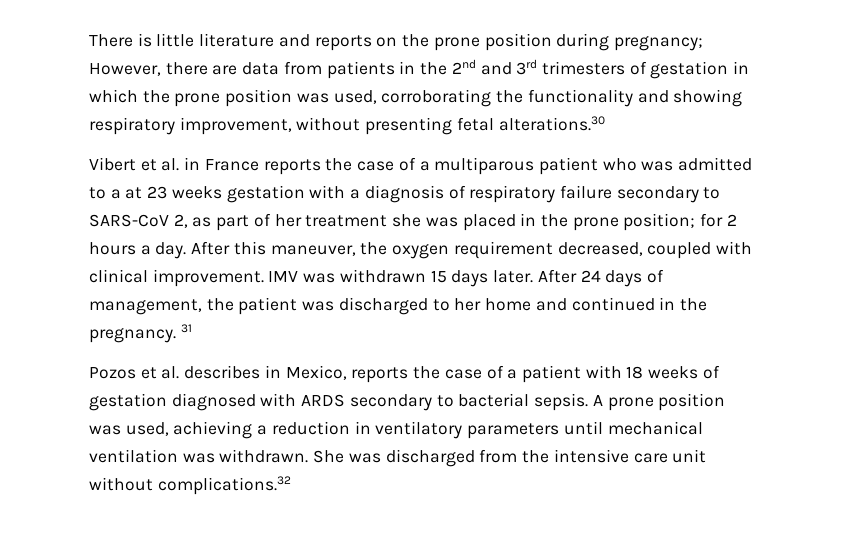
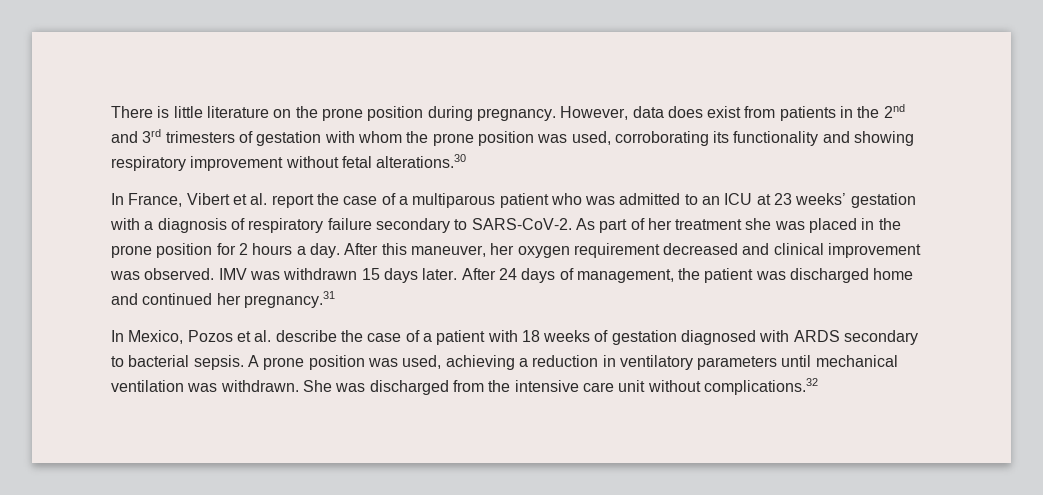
[278,34,372,51] and reports -> (269, 112) none
[613,36,703,51] [89,62,280,76] pregnancy; However, there are data -> [476,106,742,121] pregnancy. However, data does exist
[733,61,750,74] [89,89,138,103] in which -> [324,131,402,143] with whom
[496,90,524,103] the -> [713,131,730,143] its
[179,117,453,135] improvement, without presenting -> [190,156,339,171] improvement without
(605, 123) none -> [111,193,183,207] In France,
[184,157,321,175] in France reports -> [271,194,314,208] report
[110,189,121,199] a -> [702,193,753,205] an ICU
[171,186,222,199] weeks -> [795,193,847,205] weeks’
[89,214,212,228] SARS-CoV 2, as -> [471,218,595,230] SARS-CoV-2. As
[623,213,696,231] position; -> [156,243,213,258] position
[360,242,388,255] the -> [490,243,515,255] her
[557,241,752,259] [89,269,264,287] decreased, coupled with clinical improvement. -> [663,243,922,258] [110,268,215,280] decreased and clinical improvement was observed.
[432,298,482,311] to her -> (870, 275) none
[659,297,707,311] [89,324,192,343] [89,365,409,383] in the pregnancy. 31 // Pozos et al. describes in Mexico, reports -> [216,291,335,308] [111,330,337,344] her pregnancy.31 // In Mexico, Pozos et al. describe

